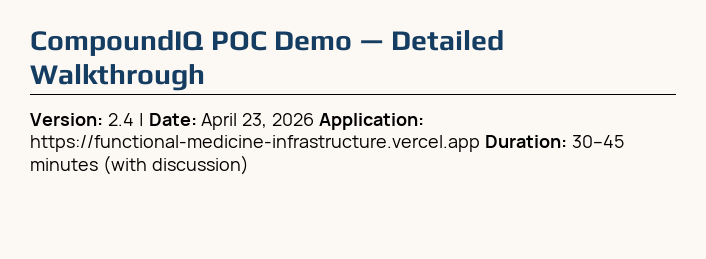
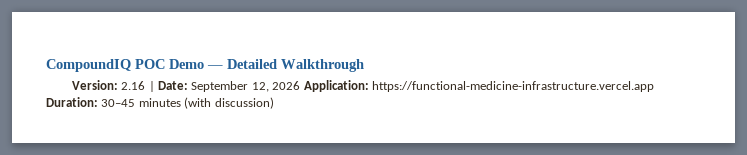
[107,113,134,126] 2.4 -> [121,81,146,90] 2.16
[201,113,268,130] April 23, -> [191,81,269,92] September 12,

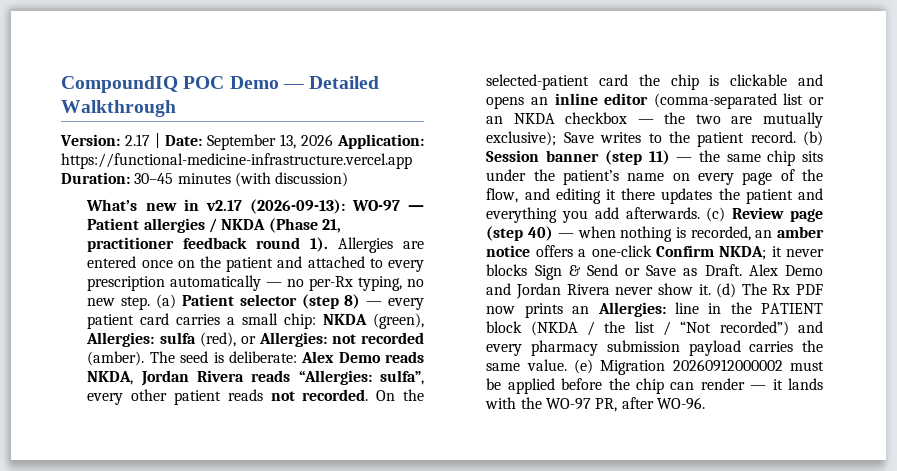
[121,81,146,90] 2.16 -> [125,134,150,146] 2.17
[251,82,269,92] 12, -> [280,134,296,149] 13,
(274, 103) none -> [86,199,424,214] [87,218,342,233] [87,237,424,253] [87,256,424,272] [87,275,424,291] [87,294,424,310] [87,313,424,329] [86,332,424,347] [87,351,424,366] [87,370,424,386] [87,389,424,405] [486,74,823,90] [486,93,824,109] [486,112,823,128] [486,131,823,147] [486,150,823,166] [486,169,823,185] [486,188,823,204] [486,207,823,223] [486,226,824,242] [486,245,824,260] [486,264,823,280] [486,283,823,299] [486,302,823,318] [486,321,823,336] [486,340,823,356] [486,359,824,375] [486,378,823,394] [485,397,706,412] // What’s new in v2.17 (2026-09-13): WO-97 — Patient allergies / NKDA (Phase 21, practitioner feedback round 1). Allergies are entered once on the patient and attached to every prescription automatically — no per-Rx typing, no new step. (a) Patient selector (step 8) — every patient card carries a small chip: NKDA (green), Allergies: sulfa (red), or Allergies: not recorded (amber). The seed is deliberate: Alex Demo reads NKDA, Jordan Rivera reads “Allergies: sulfa”, every other patient reads not recorded. On the selected-patient card the chip is clickable and opens an inline editor (comma-separated list or an NKDA checkbox — the two are mutually exclusive); Save writes to the patient record. (b) Session banner (step 11) — the same chip sits under the patient’s name on every page of the flow, and editing it there updates the patient and everything you add afterwards. (c) Review page (step 40) — when nothing is recorded, an amber notice offers a one-click Confirm NKDA; it never blocks Sign & Send or Save as Draft. Alex Demo and Jordan Rivera never show it. (d) The Rx PDF now prints an Allergies: line in the PATIENT block (NKDA / the list / “Not recorded”) and every pharmacy submission payload carries the same value. (e) Migration 20260912000002 must be applied before the chip can render — it lands with the WO-97 PR, after WO-96.

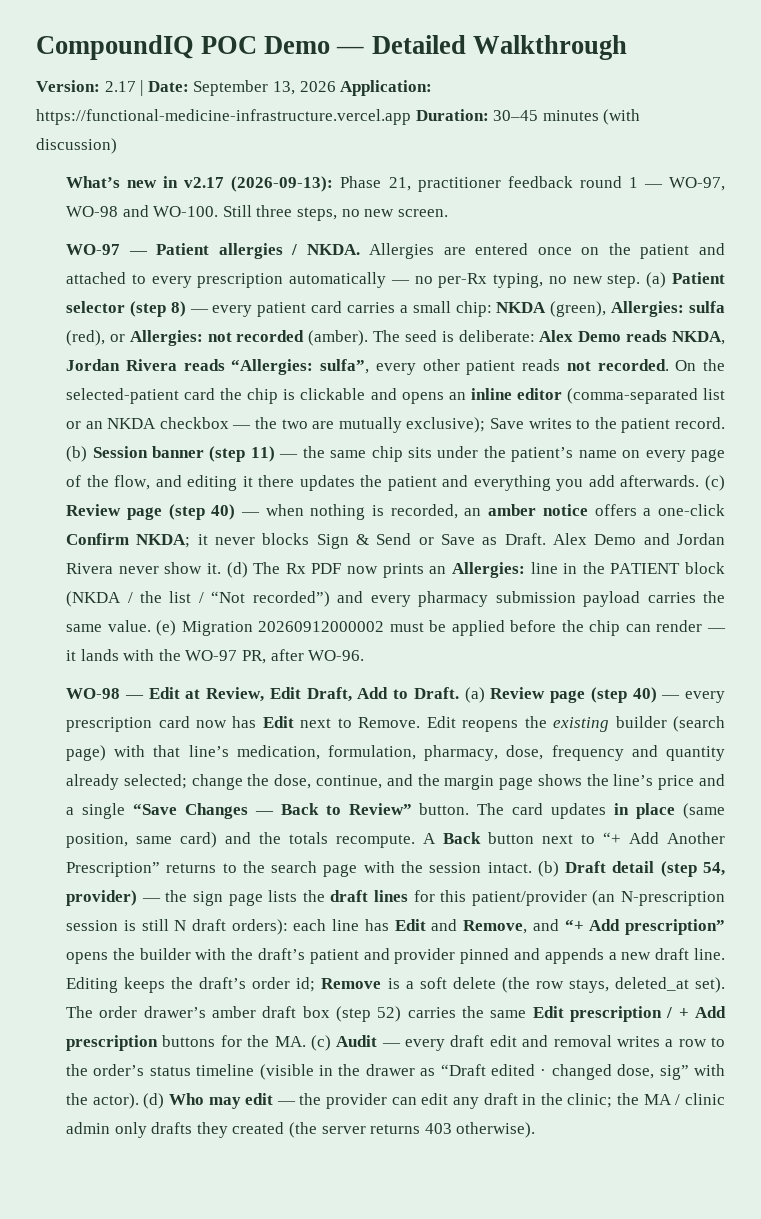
(345, 206) none -> [340,176,725,192] [66,205,448,221] Phase 21, practitioner feedback round 1 — WO-97, WO-98 and WO-100. Still three steps, no new screen. //
[221,218,342,233] [87,237,329,252] NKDA (Phase 21, practitioner feedback round 1). -> [306,244,360,255] NKDA.
(706, 403) none -> [66,687,725,703] [66,716,725,732] [66,745,725,761] [66,774,725,790] [66,803,725,819] [66,832,725,848] [66,861,725,877] [66,890,725,906] [66,919,726,935] [66,948,725,964] [66,977,725,993] [66,1006,726,1022] [66,1035,725,1051] [66,1064,725,1080] [66,1093,726,1109] [66,1122,536,1138] // WO-98 — Edit at Review, Edit Draft, Add to Draft. (a) Review page (step 40) — every prescription card now has Edit next to Remove. Edit reopens the existing builder (search page) with that line’s medication, formulation, pharmacy, dose, frequency and quantity already selected; change the dose, continue, and the margin page shows the line’s price and a single “Save Changes — Back to Review” button. The card updates in place (same position, same card) and the totals recompute. A Back button next to “+ Add Another Prescription” returns to the search page with the session intact. (b) Draft detail (step 54, provider) — the sign page lists the draft lines for this patient/provider (an N-prescription session is still N draft orders): each line has Edit and Remove, and “+ Add prescription” opens the builder with the draft’s patient and provider pinned and appends a new draft line. Editing keeps the draft’s order id; Remove is a soft delete (the row stays, deleted_at set). The order drawer’s amber draft box (step 52) carries the same Edit prescription / + Add prescription buttons for the MA. (c) Audit — every draft edit and removal writes a row to the order’s status timeline (visible in the drawer as “Draft edited · changed dose, sig” with the actor). (d) Who may edit — the provider can edit any draft in the clinic; the MA / clinic admin only drafts they created (the server returns 403 otherwise).

